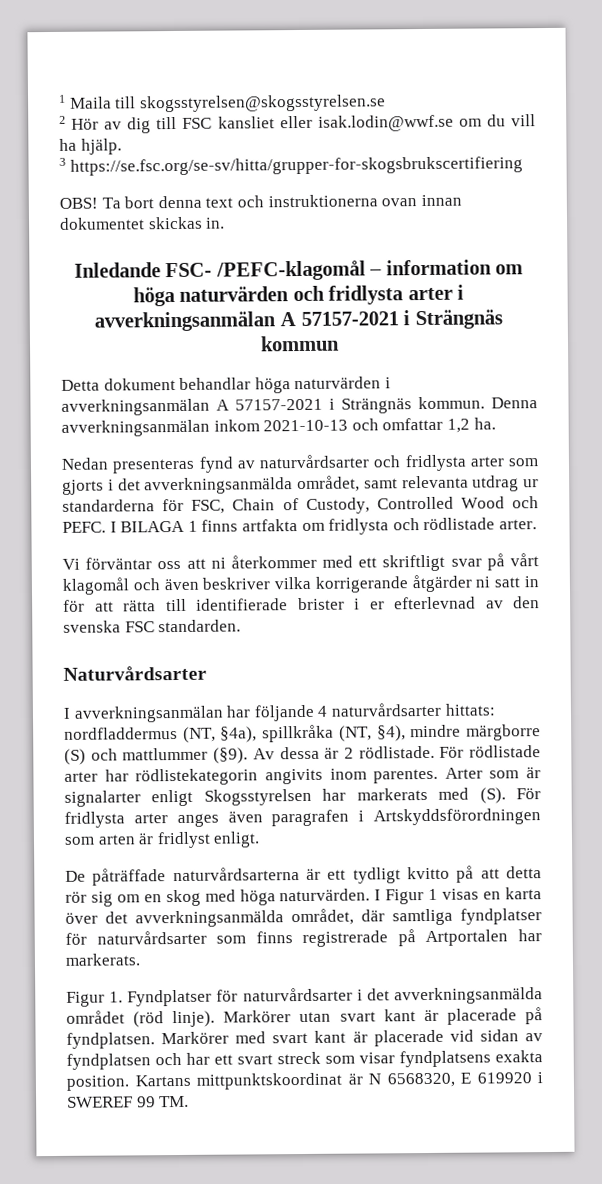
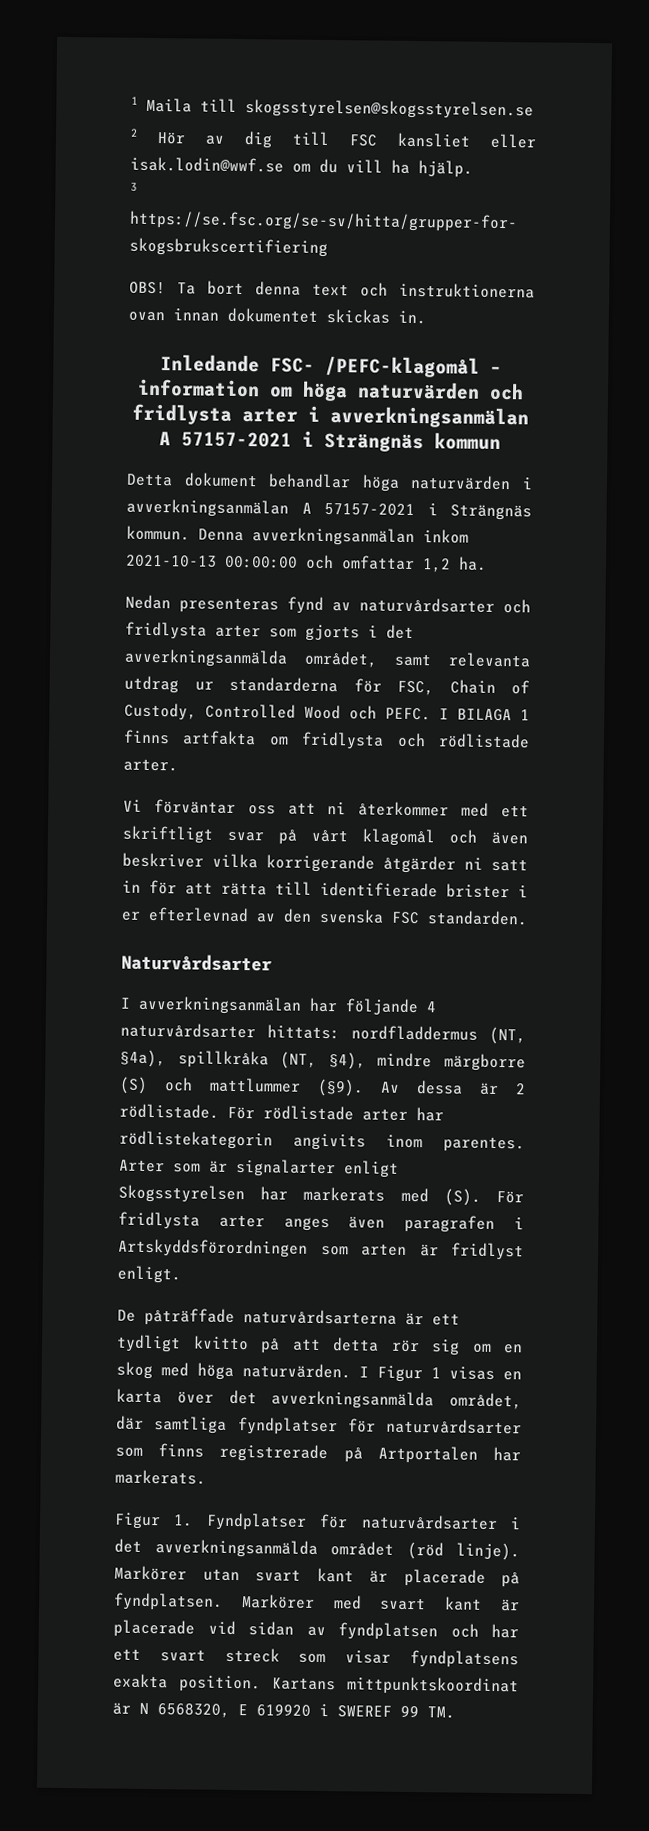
(349, 425) none -> [224,555,298,569] 00:00:00

